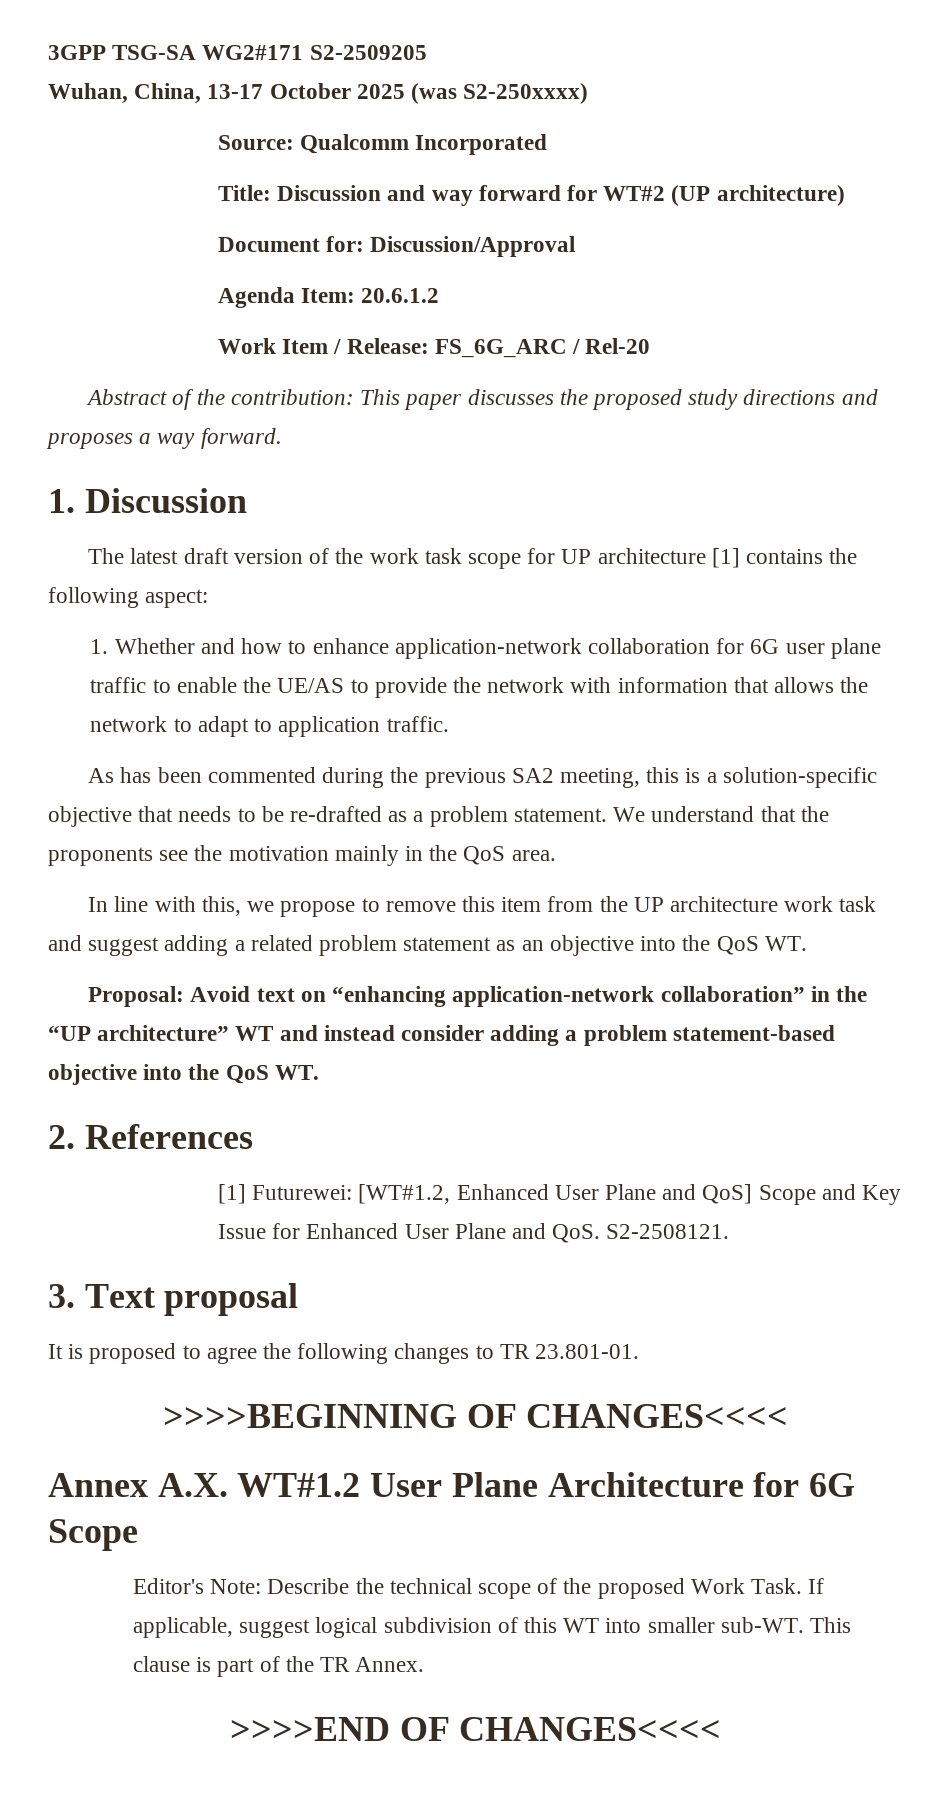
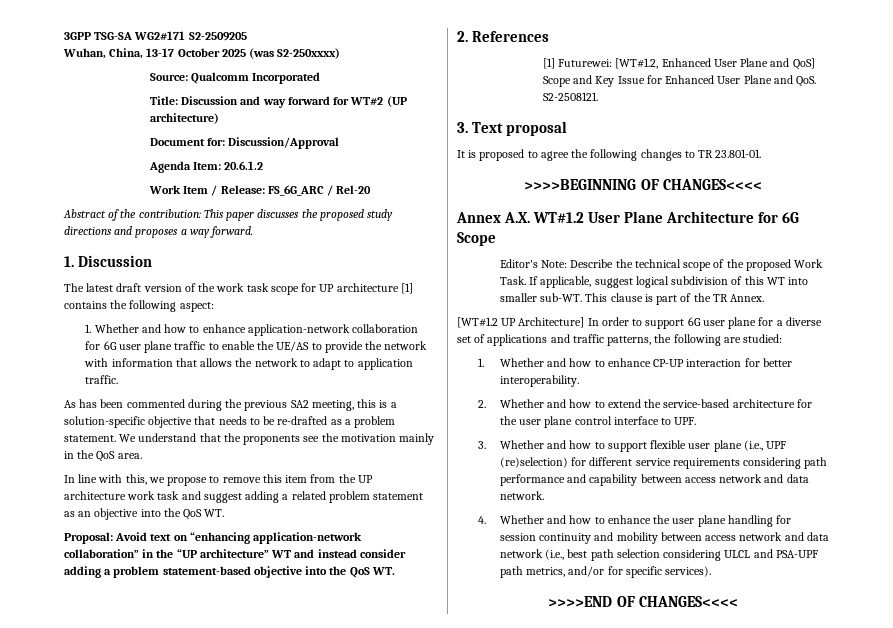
(425, 1664) none -> [457,317,822,329] [457,334,783,346] [478,358,792,367] [499,375,579,387] [478,399,812,408] [499,416,697,428] [478,440,787,452] [499,457,828,469] [499,474,809,486] [499,491,544,500] [478,515,792,527] [499,532,829,544] [499,549,818,561] [499,566,712,578] // [WT#1.2 UP Architecture] In order to support 6G user plane for a diverse set of applications and traffic patterns, the following are studied: // 1. Whether and how to enhance CP-UP interaction for better interoperability. // 2. Whether and how to extend the service-based architecture for the user plane control interface to UPF. // 3. Whether and how to support flexible user plane (i.e., UPF (re)selection) for different service requirements considering path performance and capability between access network and data network. // 4. Whether and how to enhance the user plane handling for session continuity and mobility between access network and data network (i.e., best path selection considering ULCL and PSA-UPF path metrics, and/or for specific services).

